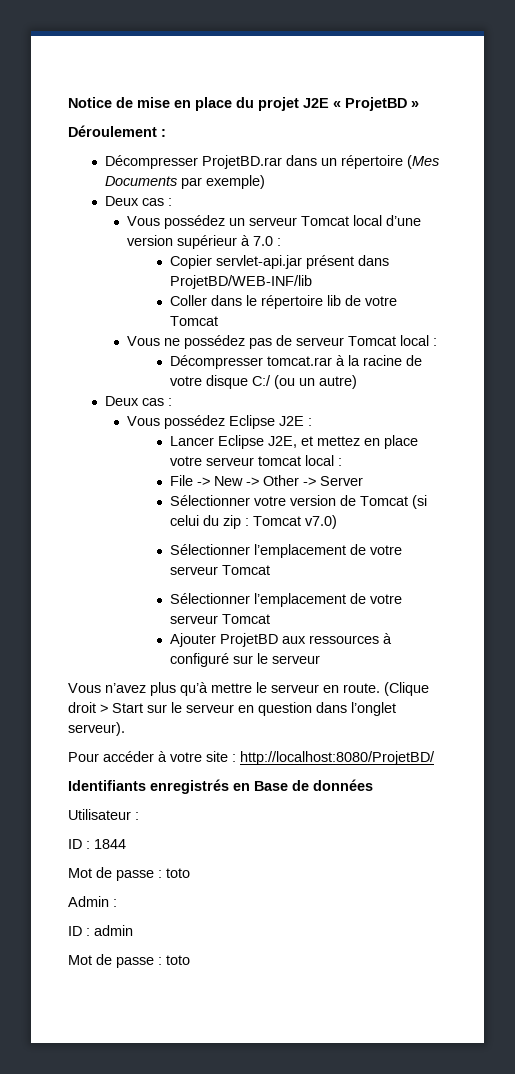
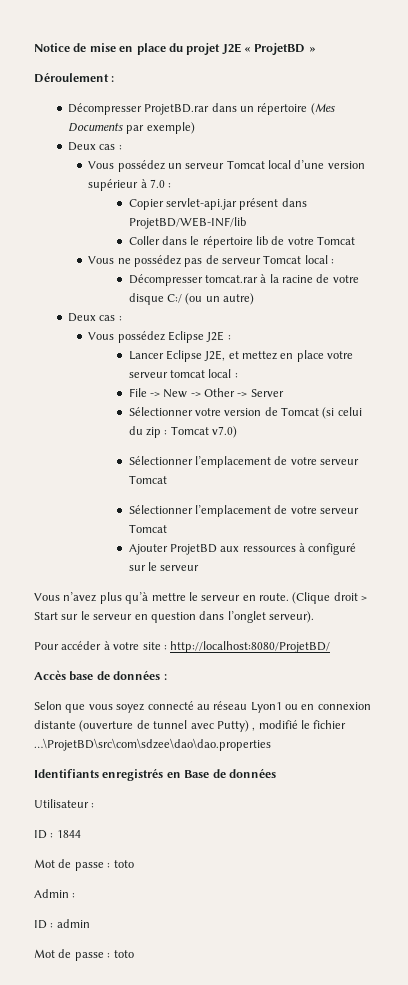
(435, 758) none -> [34,670,167,681] [34,701,371,713] [34,720,347,732] [34,738,271,751] // Accès base de données : // Selon que vous soyez connecté au réseau Lyon1 ou en connexion distante (ouverture de tunnel avec Putty) , modifié le fichier …\ProjetBD\src\com\sdzee\dao\dao.properties

